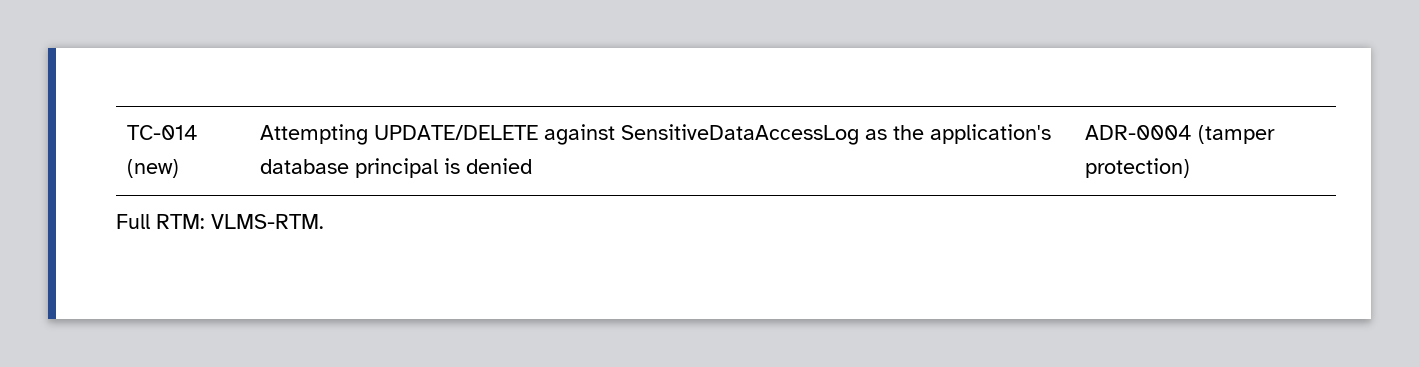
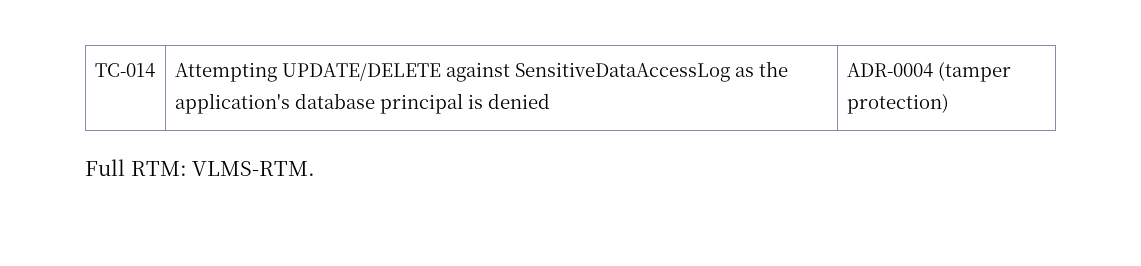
[127,159,180,178] (new) -> (155, 70) none

